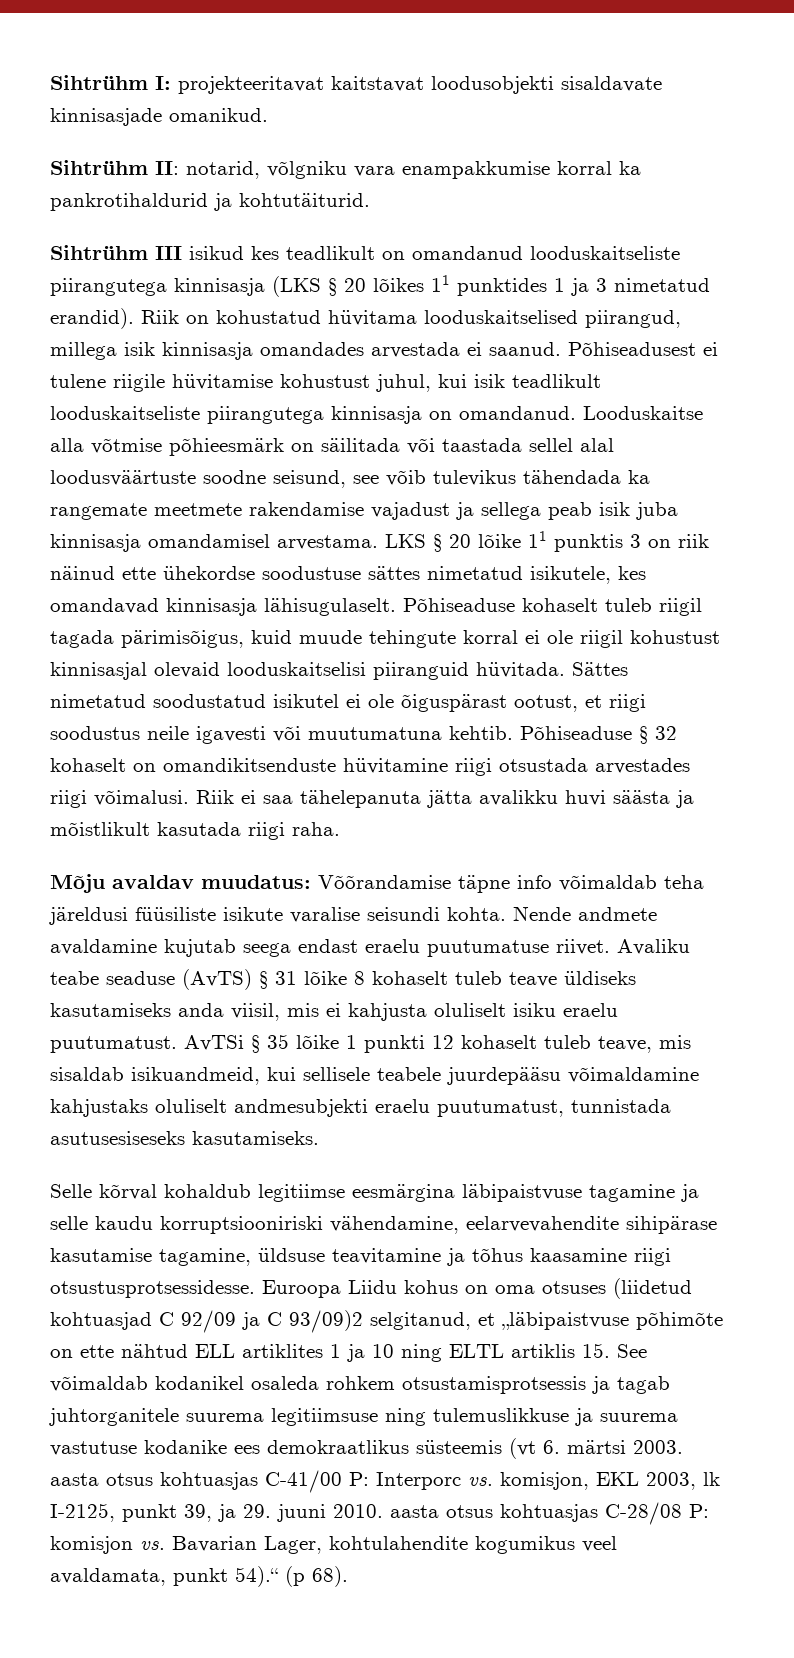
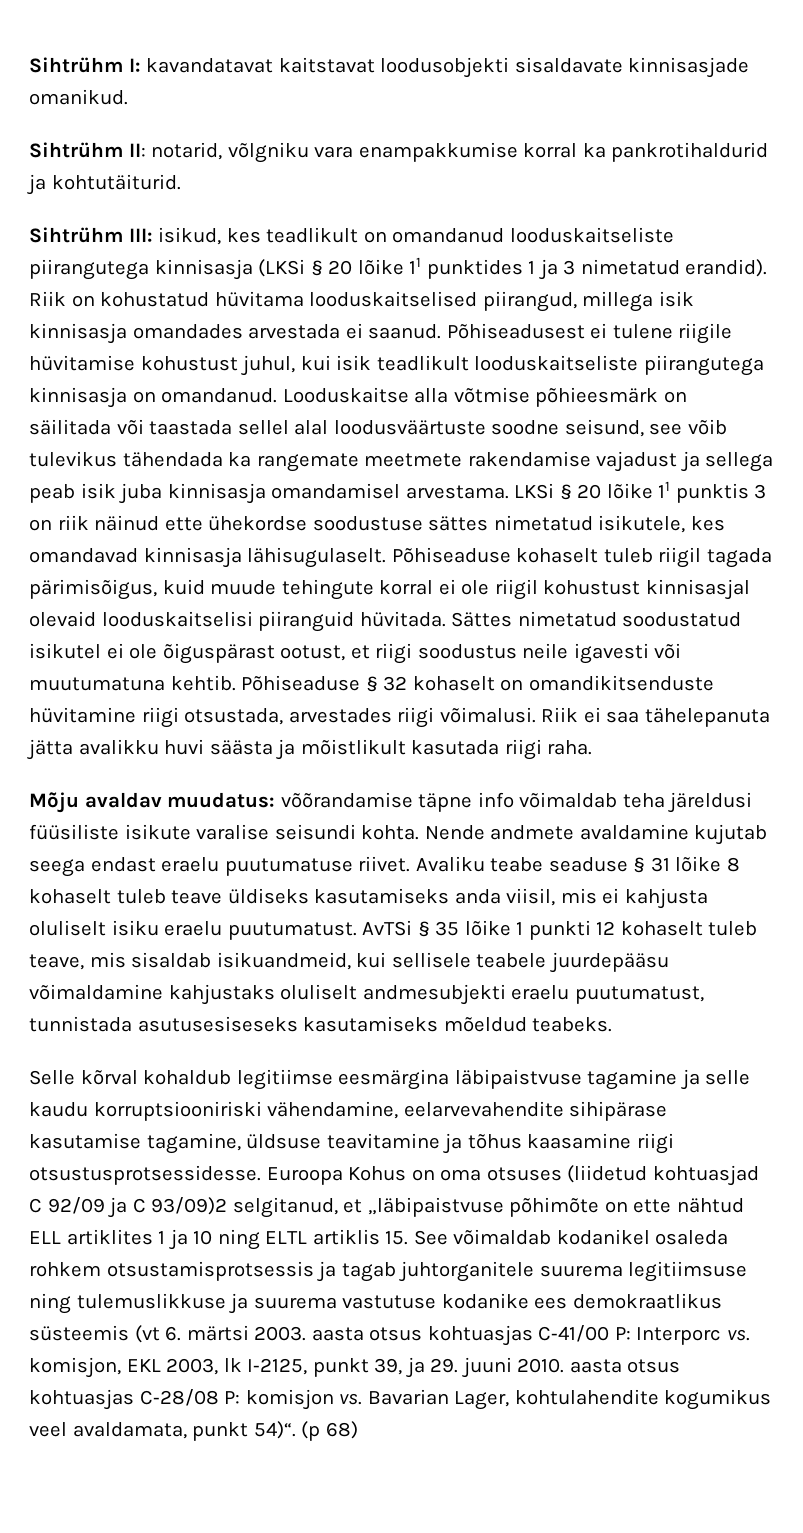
[178,76,324,94] projekteeritavat -> [146,58,274,73] kavandatavat
[155,246,244,260] III isikud -> [128,227,222,245] III: isikud,
[272,276,424,297] (LKS § 20 lõikes -> [258,259,404,277] (LKSi § 20 lõike
[385,534,426,548] LKS -> [514,483,555,499] LKSi
[499,758,588,772] otsustada -> [184,708,284,725] otsustada,
[318,875,451,889] Võõrandamise -> [280,792,413,808] võõrandamise
[182,969,252,990] (AvTS) -> (628, 864) none
[192,1131,319,1145] kasutamiseks. -> [303,1016,613,1032] kasutamiseks mõeldud teabeks.
[348,1280,458,1294] Liidu kohus -> [348,1166,407,1181] Kohus
[235,1566,348,1587] 54).“ (p 68). -> [253,1421,358,1441] 54)“. (p 68)

